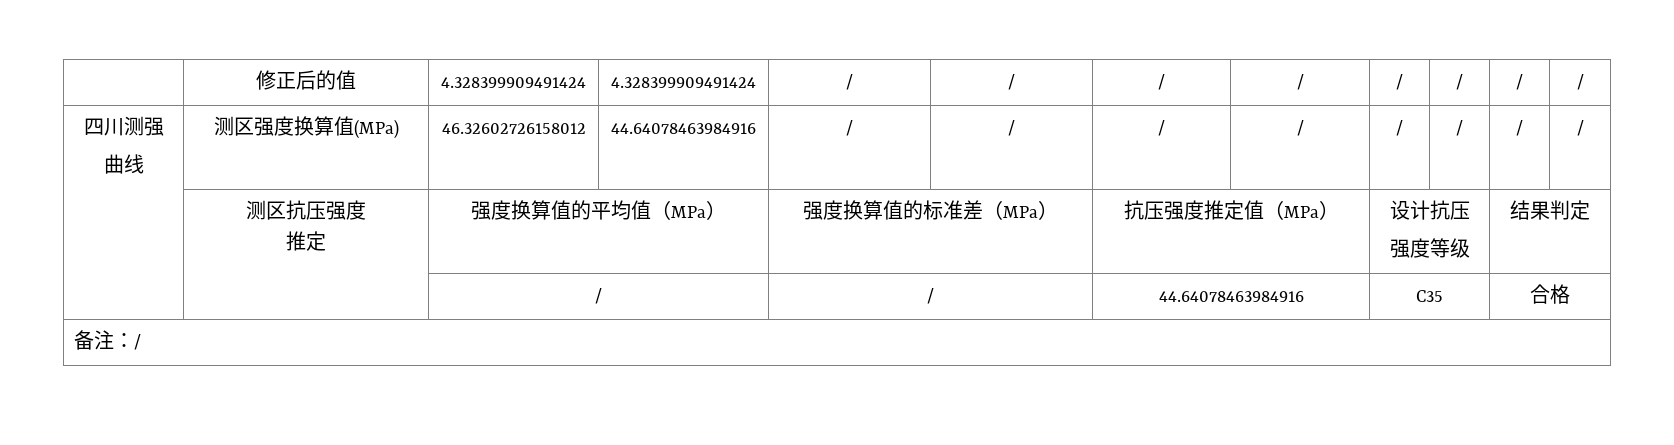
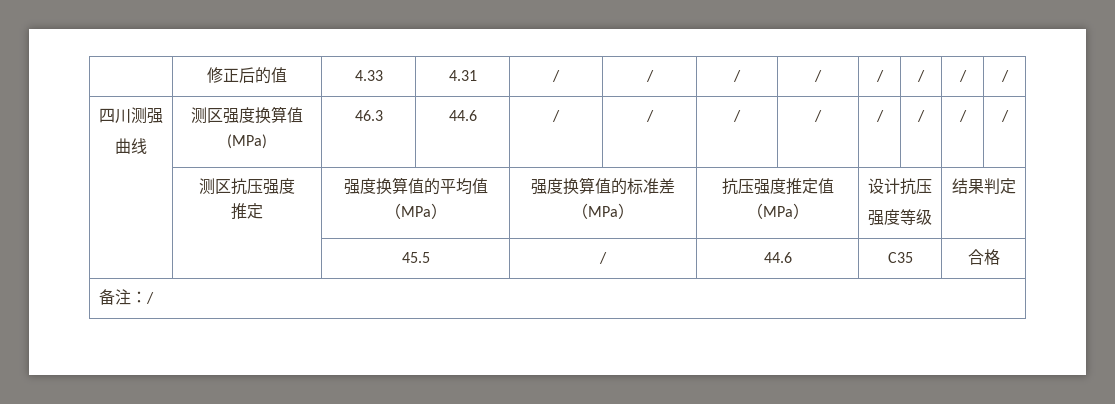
[441,77,586,88] [611,77,756,88] 4.328399909491424 | 4.328399909491424 -> [354,70,383,81] [448,70,477,81] 4.33 | 4.31
[441,123,586,134] [611,123,756,134] 46.32602726158012 | 44.64078463984916 -> [354,110,383,121] [448,110,477,121] 46.3 | 44.6
[595,288,602,304] [927,288,934,304] [1158,291,1304,302] / | / | 44.64078463984916 -> [401,252,430,263] [599,252,607,264] [763,252,792,263] 45.5 | / | 44.6

